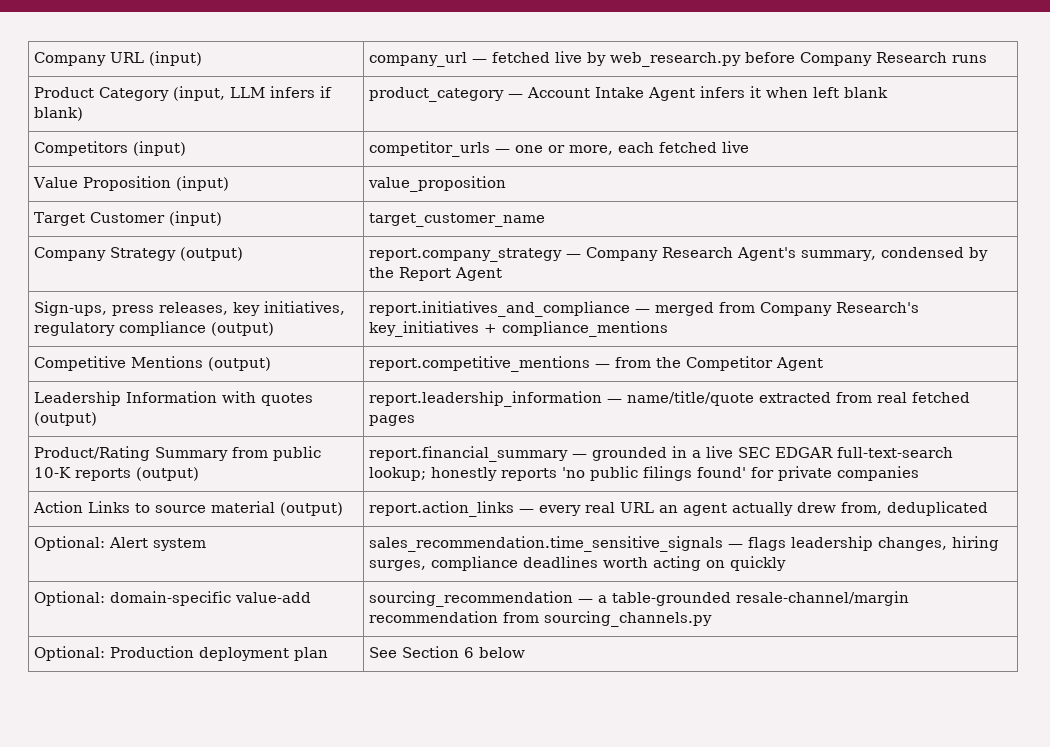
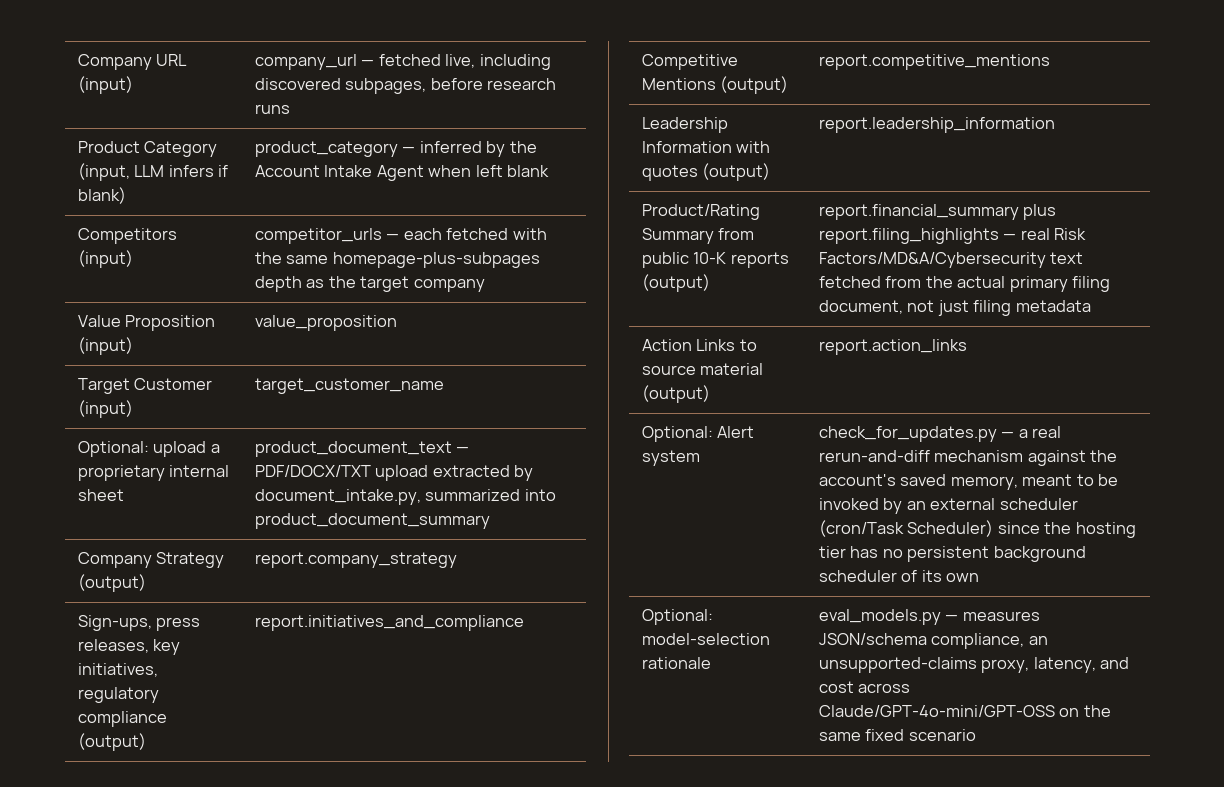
[555,51,948,67] live by web_research.py before Company Research -> [445,54,551,70] [254,78,557,94] live, including discovered subpages, before research
(524, 96) none -> [419,141,537,157] inferred by the
[700,86,762,98] infers it -> (424, 173) none
[515,141,750,155] one or more, each fetched live -> [403,228,547,240] [254,252,540,268] [254,276,485,292] each fetched with the same homepage-plus-subpages depth as the target company
[34,247,244,261] [369,247,988,262] [369,267,503,281] Company Strategy (output) | report.company_strategy — Company Research Agent's summary, condensed by the Report Agent -> [77,441,220,457] [77,465,230,481] [77,489,124,501] [254,441,470,457] [254,465,534,481] [254,489,556,505] [254,513,490,529] [77,552,225,568] [77,574,146,592] [254,552,457,568] Optional: upload a proprietary internal sheet | product_document_text — PDF/DOCX/TXT upload extracted by document_intake.py, summarized into product_document_summary // Company Strategy (output) | report.company_strategy
[635,302,920,316] [369,321,669,337] — merged from Company Research's key_initiatives + compliance_mentions -> (524, 623) none
[595,356,824,371] — from the Competitor Agent -> (1050, 62) none
[607,391,971,406] [369,415,416,426] — name/title/quote extracted from real fetched pages -> (1055, 125) none
[572,446,954,461] [369,466,920,481] — grounded in a live SEC EDGAR full-text-search lookup; honestly reports 'no public filings found' for private companies -> [1023,204,1057,220] [818,228,1087,244] [818,252,1084,268] [818,276,1111,292] [818,300,1091,316] plus report.filing_highlights — real Risk Factors/MD&A/Cybersecurity text fetched from the actual primary filing document, not just filing metadata
[519,501,989,516] [34,536,207,551] [369,536,1000,552] [369,556,787,571] [34,591,312,606] [369,591,910,607] [369,611,713,627] [34,646,329,661] [369,646,526,658] — every real URL an agent actually drew from, deduplicated // Optional: Alert system | sales_recommendation.time_sensitive_signals — flags leadership changes, hiring surges, compliance deadlines worth acting on quickly // Optional: domain-specific value-add | sourcing_recommendation — a table-grounded resale-channel/margin recommendation from sourcing_channels.py // Optional: Production deployment plan | See Section 6 below -> [641,426,755,442] [641,450,700,466] [818,426,1062,442] [818,450,1118,466] [818,474,1119,490] [818,498,1078,514] [818,520,1136,538] [818,546,1086,562] [818,570,980,582] [641,609,713,625] [641,633,770,645] [641,657,711,669] [818,609,1040,625] [818,633,1048,649] [818,657,1130,673] [818,681,911,693] [818,705,1111,717] [818,729,976,741] // Optional: Alert system | check_for_updates.py — a real rerun-and-diff mechanism against the account's saved memory, meant to be invoked by an external scheduler (cron/Task Scheduler) since the hosting tier has no persistent background scheduler of its own // Optional: model-selection rationale | eval_models.py — measures JSON/schema compliance, an unsupported-claims proxy, latency, and cost across Claude/GPT-4o-mini/GPT-OSS on the same fixed scenario

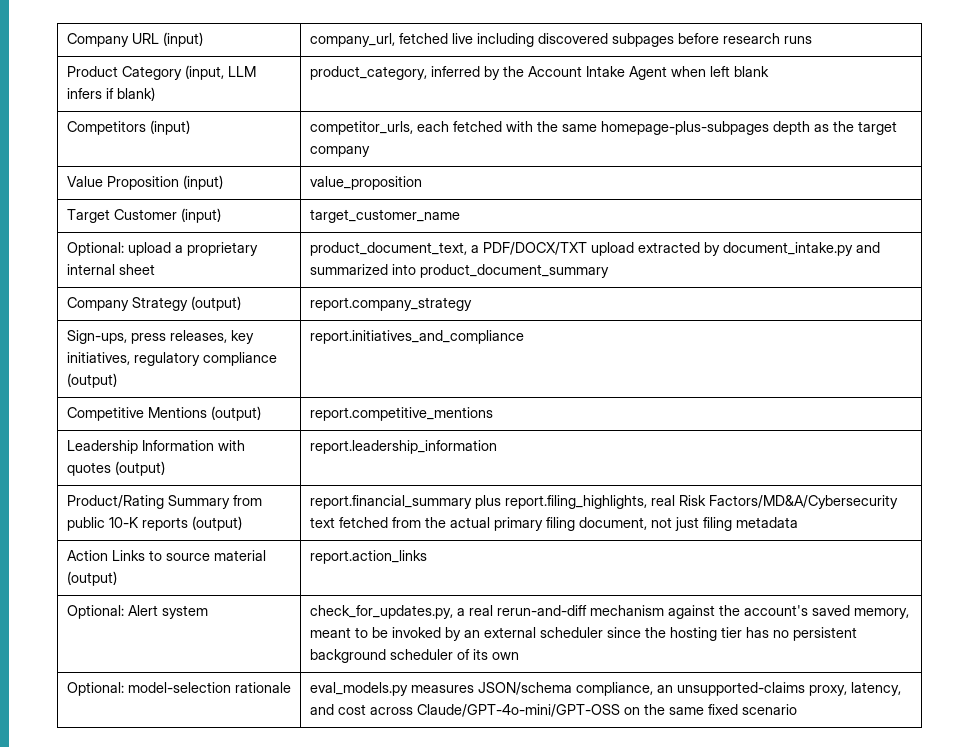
[254,54,476,70] company_url — fetched live, -> [309,33,473,47] company_url, fetched live
[345,78,427,94] subpages, -> [611,33,674,47] subpages
[254,141,416,157] product_category — -> [309,66,427,80] product_category,
[254,228,400,244] competitor_urls — -> [309,121,413,135] competitor_urls,
[254,441,470,457] product_document_text — -> [309,242,479,256] product_document_text, a
[254,489,421,505] document_intake.py, -> [722,242,880,256] document_intake.py and
[818,228,1017,244] report.filing_highlights — -> [504,495,647,509] report.filing_highlights,
[818,426,1015,442] check_for_updates.py — -> [309,605,453,619] check_for_updates.py,
[818,520,994,537] (cron/Task Scheduler) -> (603, 632) none
[945,615,959,621] — -> (408, 689) none

